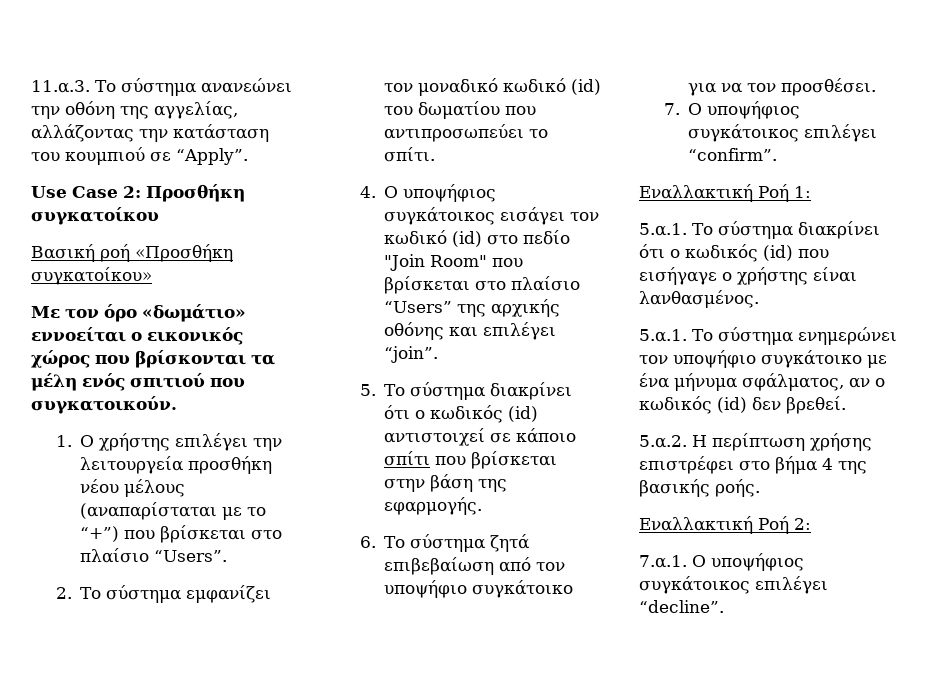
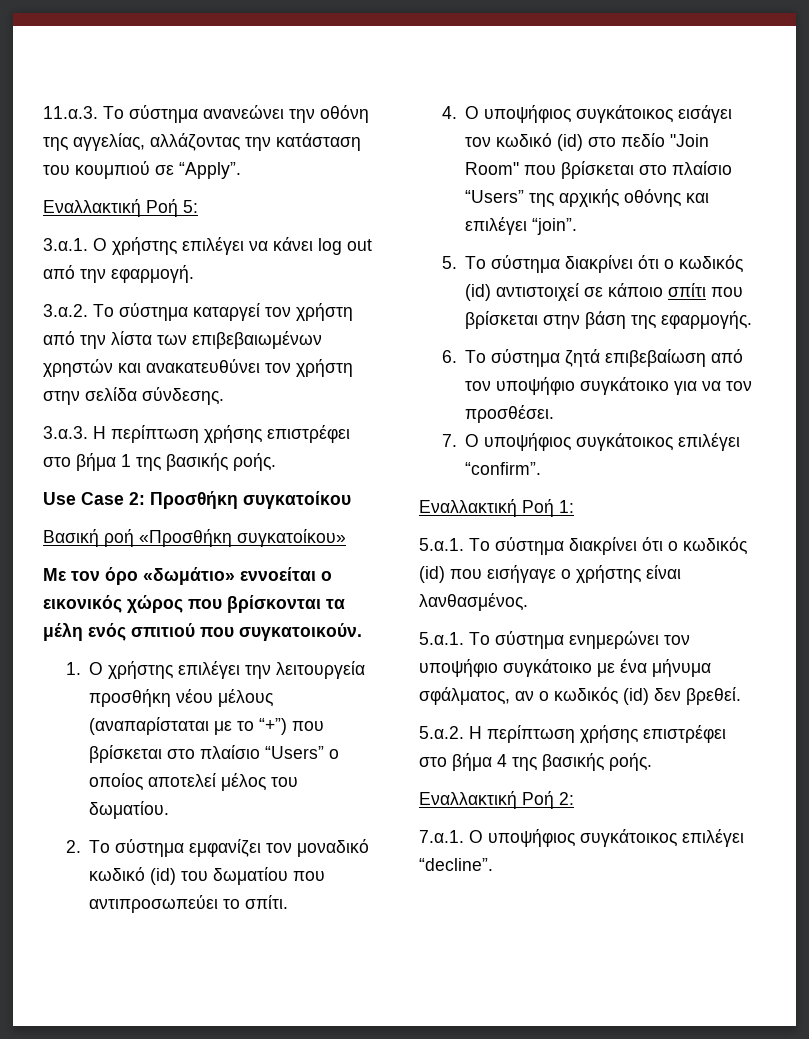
(248, 156) none -> [43,199,198,217] [43,237,372,255] [43,265,194,283] [43,303,353,321] [43,331,322,349] [43,359,353,377] [43,387,224,405] [43,425,350,443] [43,453,276,471] // Εναλλακτική Ροή 5: // 3.α.1. Ο χρήστης επιλέγει να κάνει log out από την εφαρμογή. // 3.α.2. Το σύστημα καταργεί τον χρήστη από την λίστα των επιβεβαιωμένων χρηστών και ανακατευθύνει τον χρήστη στην σελίδα σύνδεσης. // 3.α.3. Η περίπτωση χρήσης επιστρέφει στο βήμα 1 της βασικής ροής.
[153,550,227,562] “Users”. -> [265,746,340,759] [89,773,299,791] [89,801,170,819] “Users” ο οποίος αποτελεί μέλος του δωματίου.

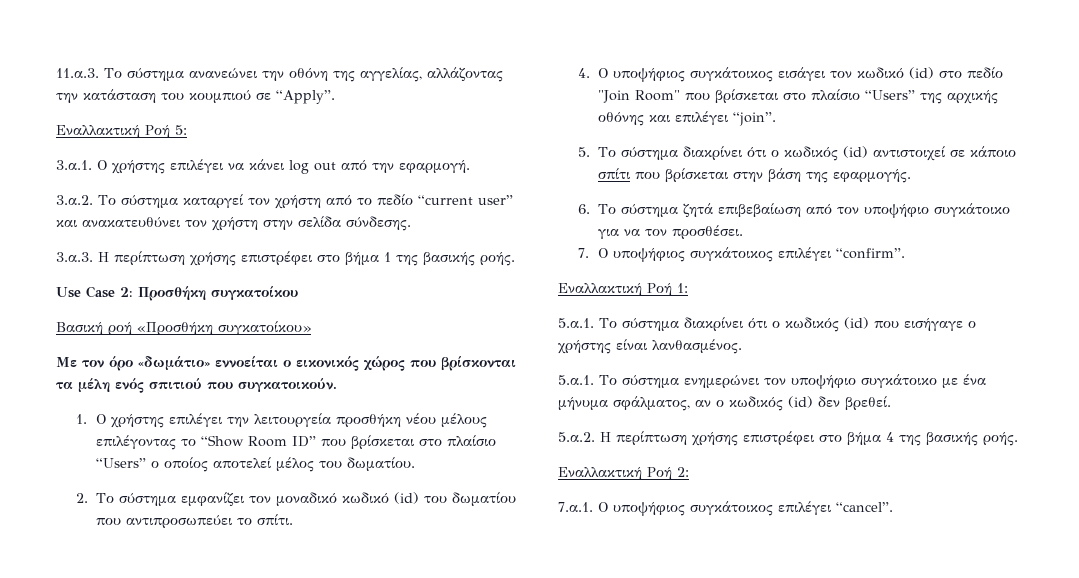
[80,331,322,349] [43,359,113,377] την λίστα των επιβεβαιωμένων χρηστών -> [357,194,513,205] το πεδίο “current user”
[89,717,288,735] (αναπαρίσταται με το “+”) -> [95,435,316,450] επιλέγοντας το “Show Room ID”
[419,858,493,871] “decline”. -> [836,502,893,512] “cancel”.

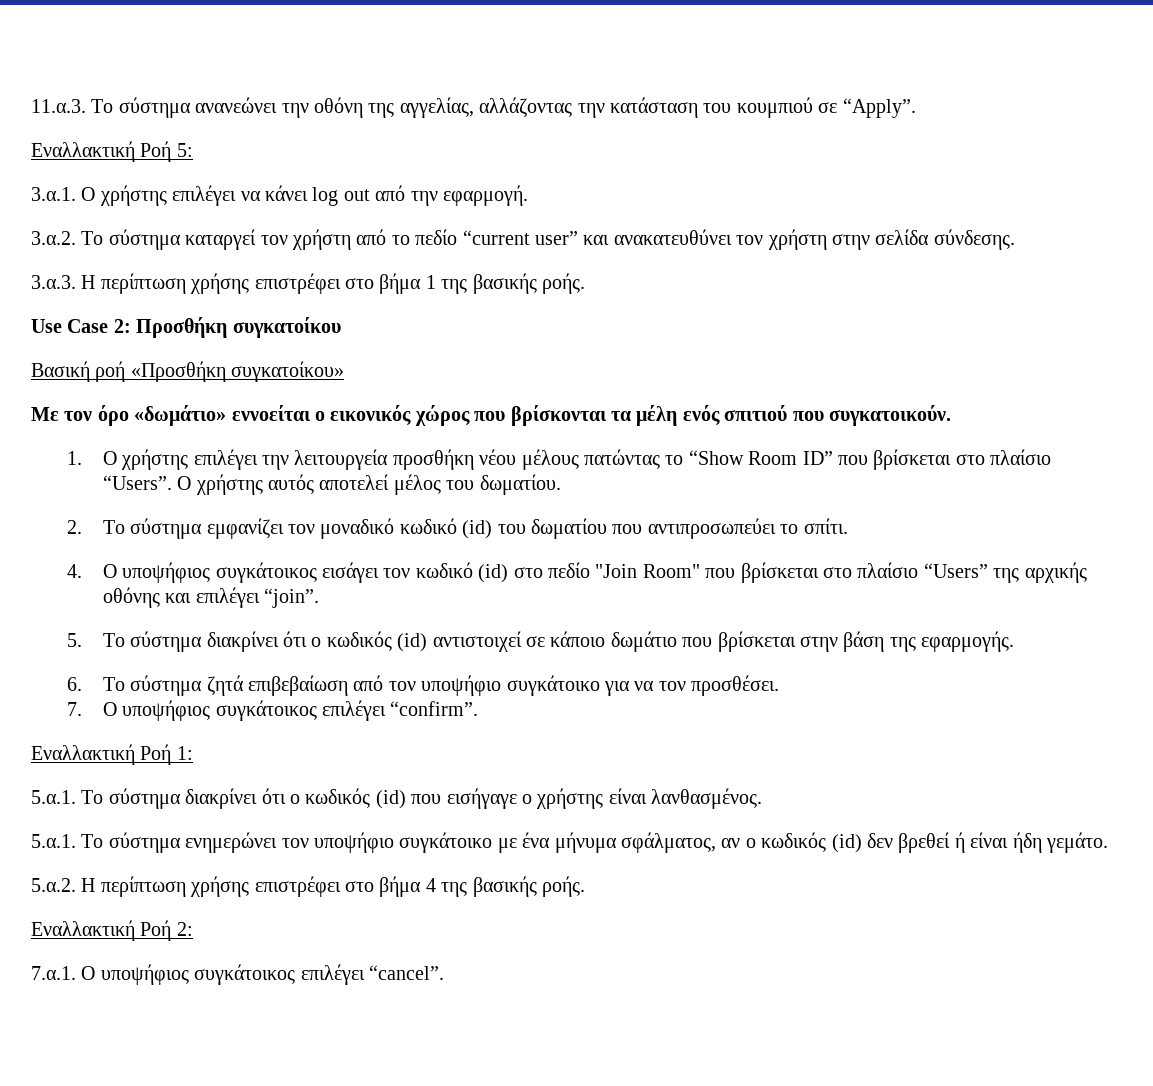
[95,435,176,450] επιλέγοντας -> [583,449,660,469] πατώντας
[95,457,208,472] “Users” ο οποίος -> [102,474,314,495] “Users”. Ο χρήστης αυτός
[597,168,630,179] σπίτι -> [610,631,677,652] δωμάτιο
[845,396,891,410] βρεθεί. -> [898,832,1108,853] βρεθεί ή είναι ήδη γεμάτο.

